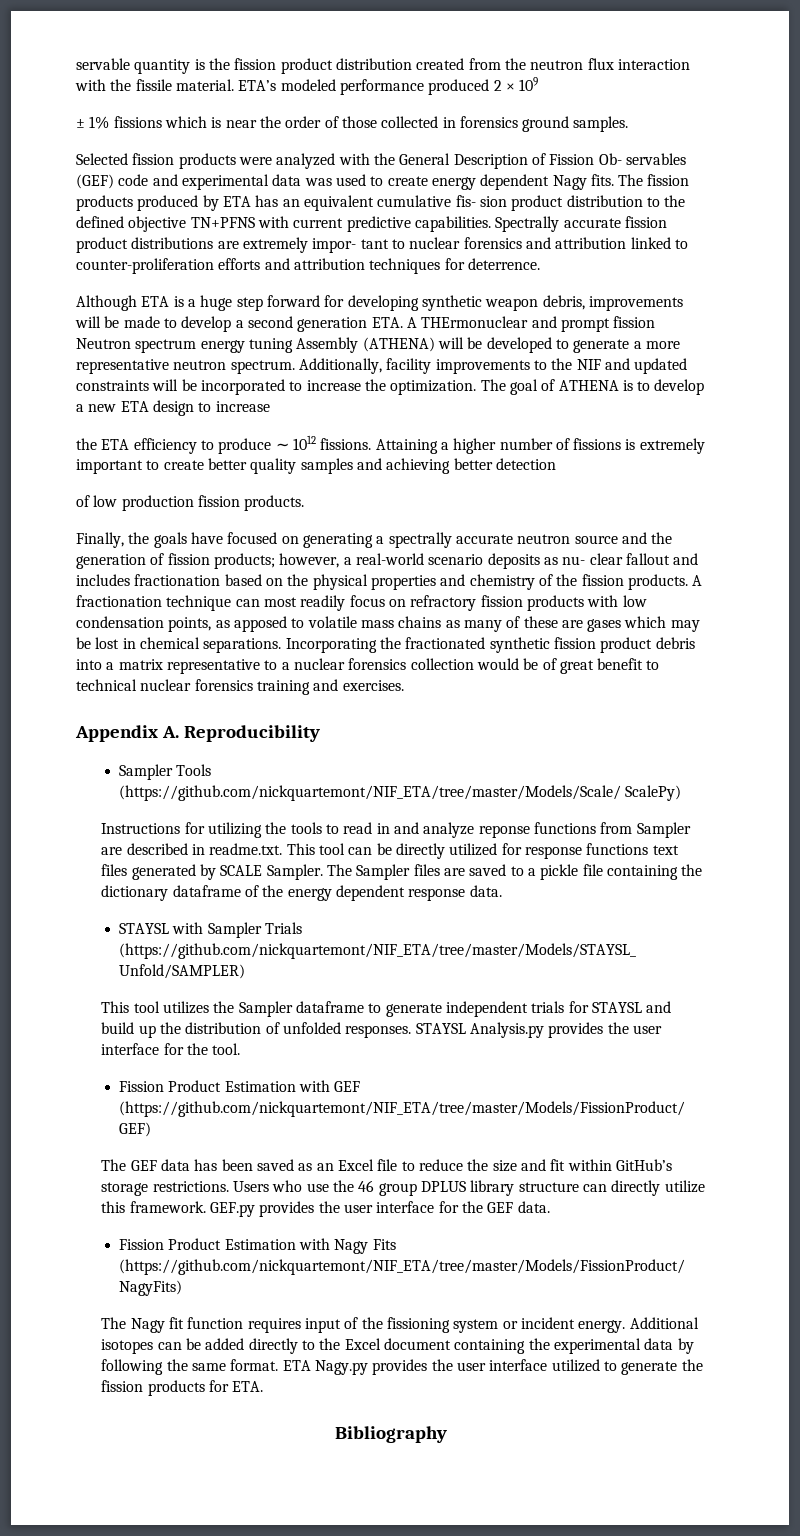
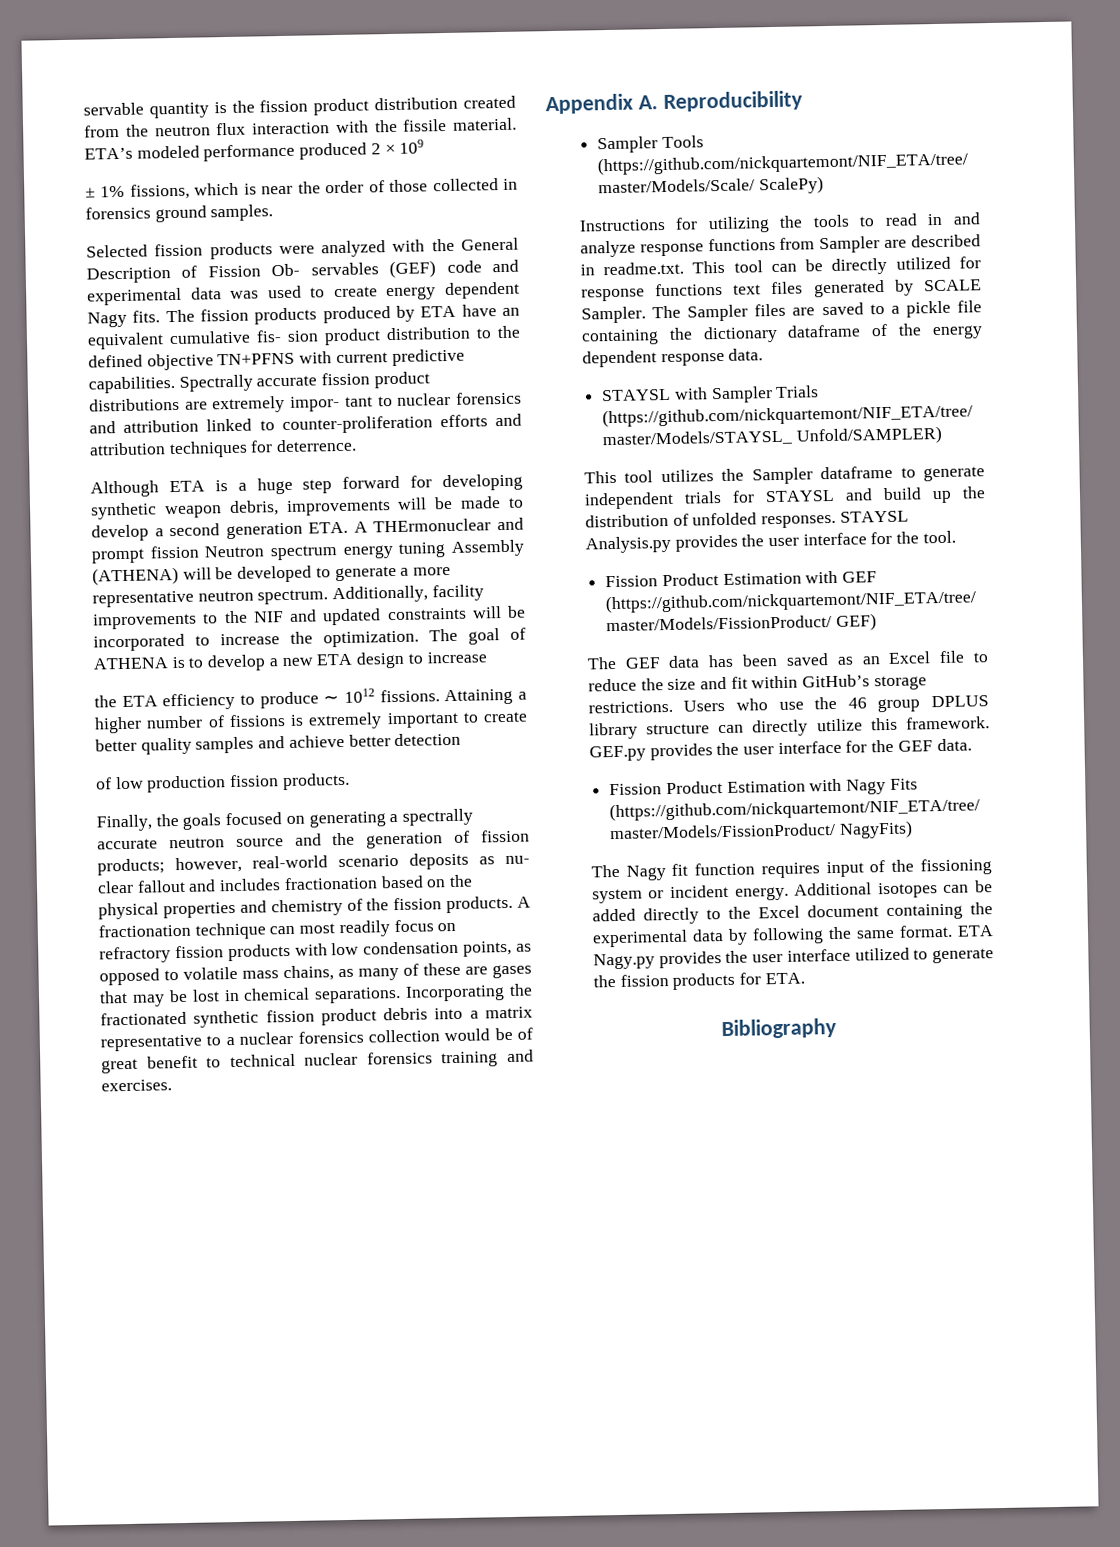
[113,116,162,128] fissions -> [129,183,190,200] fissions,
[255,195,279,207] has -> [461,304,497,317] have
[386,458,451,474] achieving -> [288,734,345,748] achieve
[190,532,223,544] have -> (222, 821) none
[343,557,352,565] a -> (242, 865) none
[233,616,287,632] apposed -> [99,968,160,986] opposed
[398,616,442,628] chains -> [283,965,334,982] chains,
[624,616,667,628] which -> [99,990,128,1004] that
[478,825,530,838] reponse -> [639,243,704,257] response

